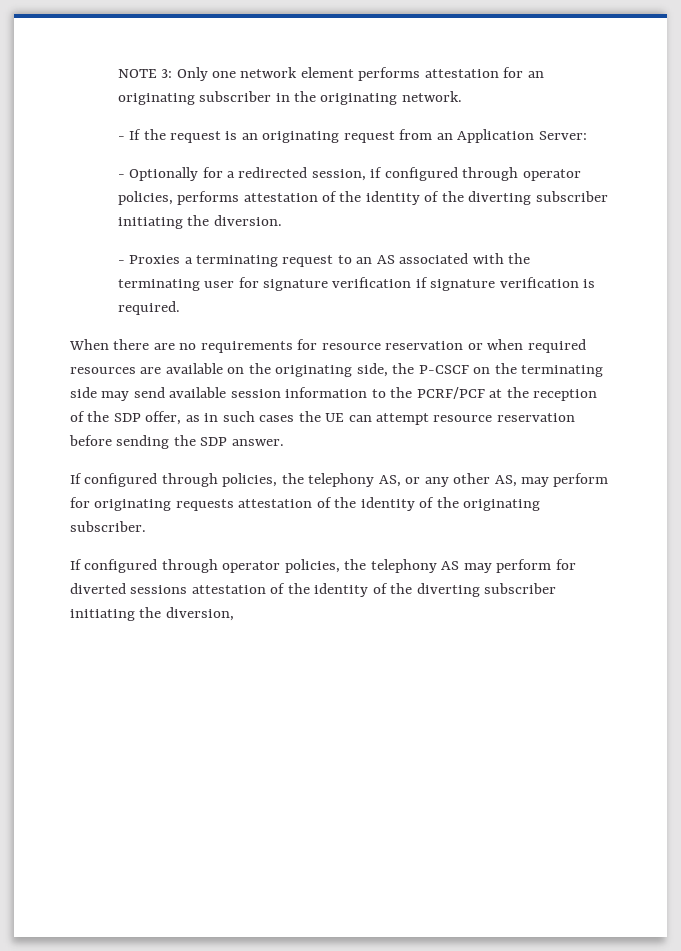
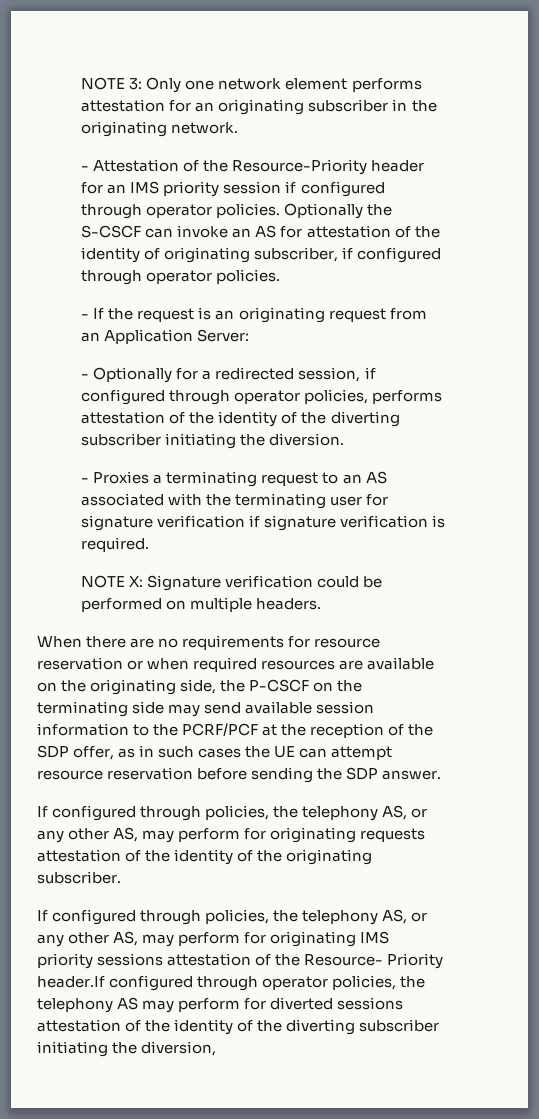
(462, 96) none -> [81,159,425,175] [81,181,385,197] [81,203,393,219] [81,225,440,238] [81,247,442,263] [81,269,281,285] // - Attestation of the Resource-Priority header for an IMS priority session if configured through operator policies. Optionally the S-CSCF can invoke an AS for attestation of the identity of originating subscriber, if configured through operator policies.
(180, 308) none -> [81,575,383,591] [81,597,322,612] // NOTE X: Signature verification could be performed on multiple headers.
(218, 566) none -> [205,909,428,925] [37,931,390,947] [37,953,444,969] [37,975,259,991] policies, the telephony AS, or any other AS, may perform for originating IMS priority sessions attestation of the Resource- Priority header.If configured through

